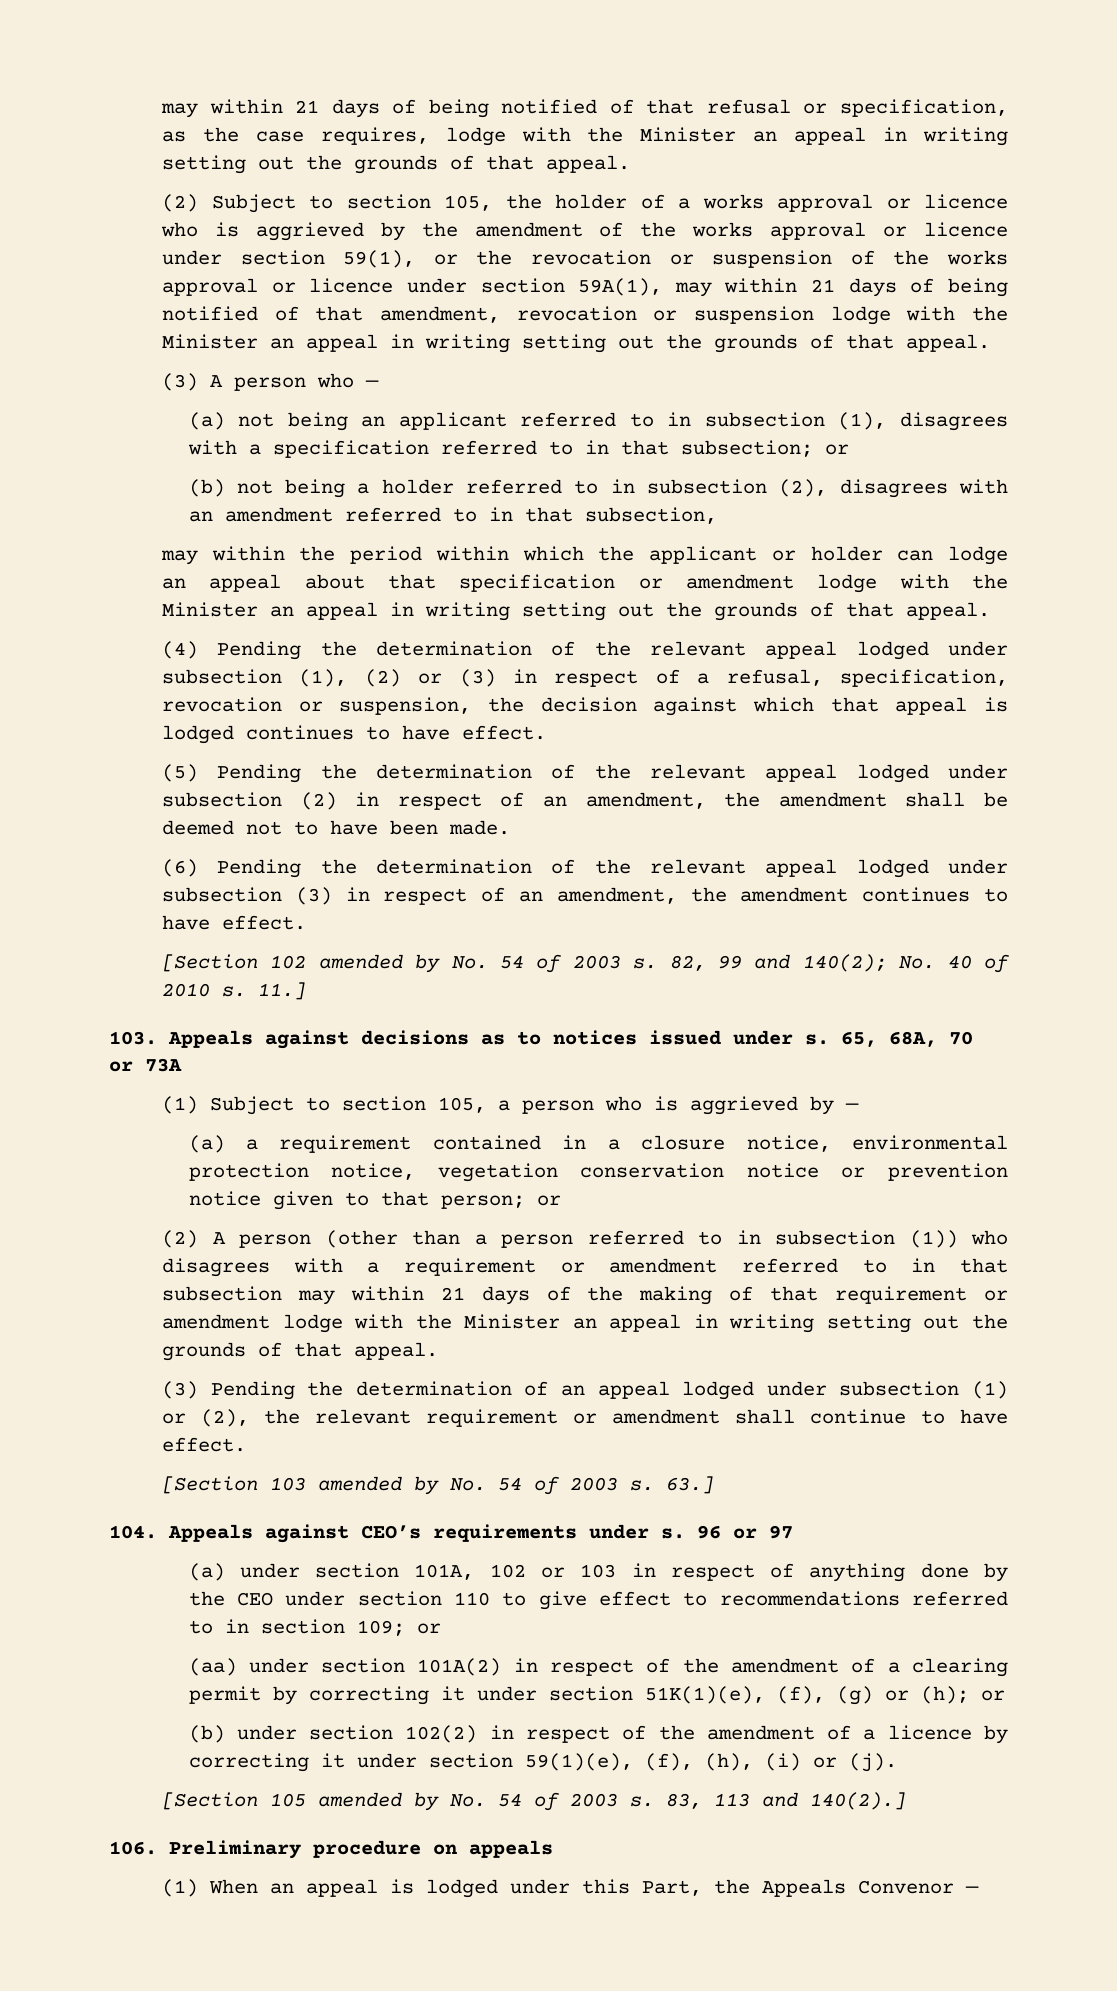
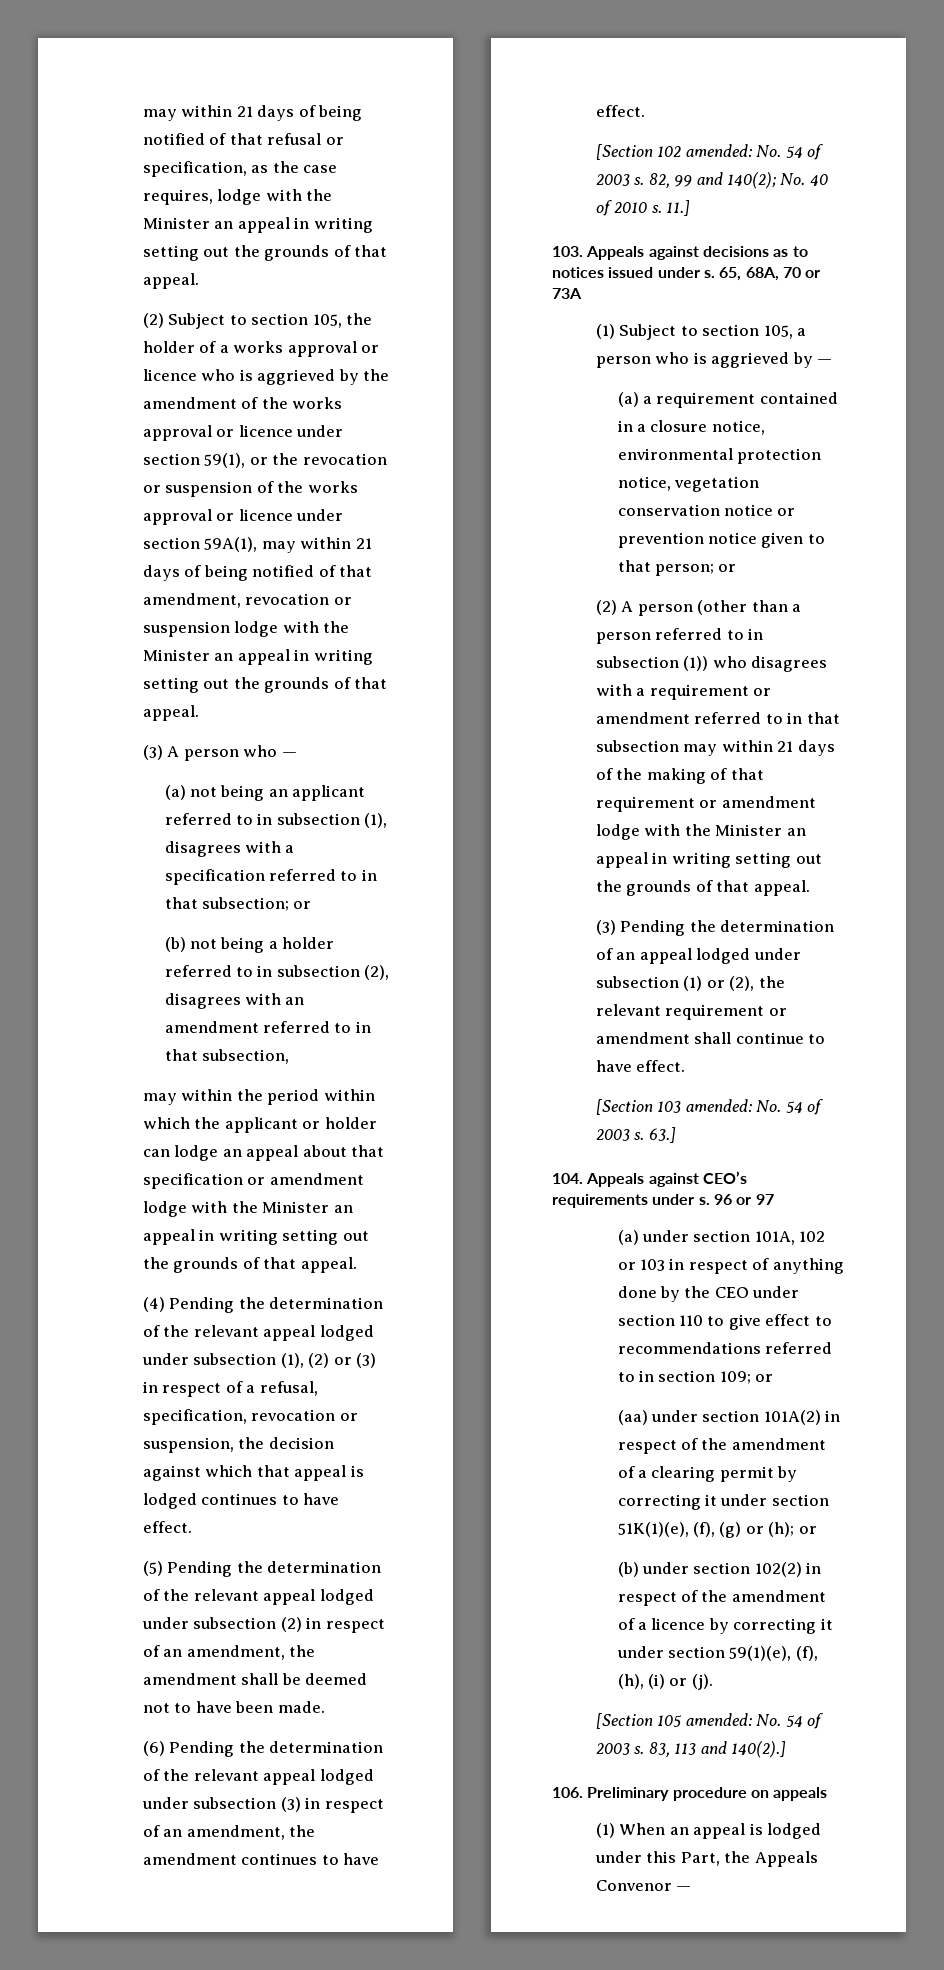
[318,954,441,973] amended by -> [685,144,752,157] amended:
[318,1476,440,1495] amended by -> [685,1099,752,1112] amended:
[318,1792,440,1811] amended by -> [685,1713,752,1726] amended:

